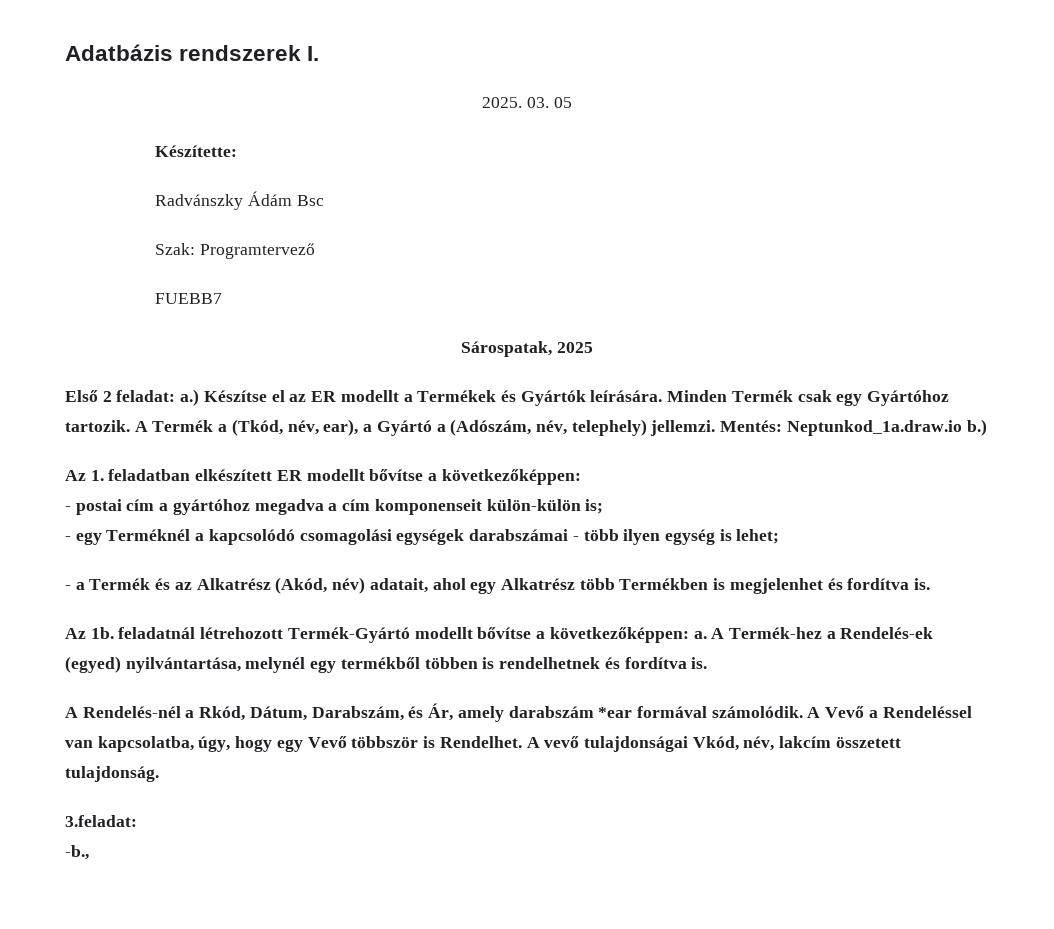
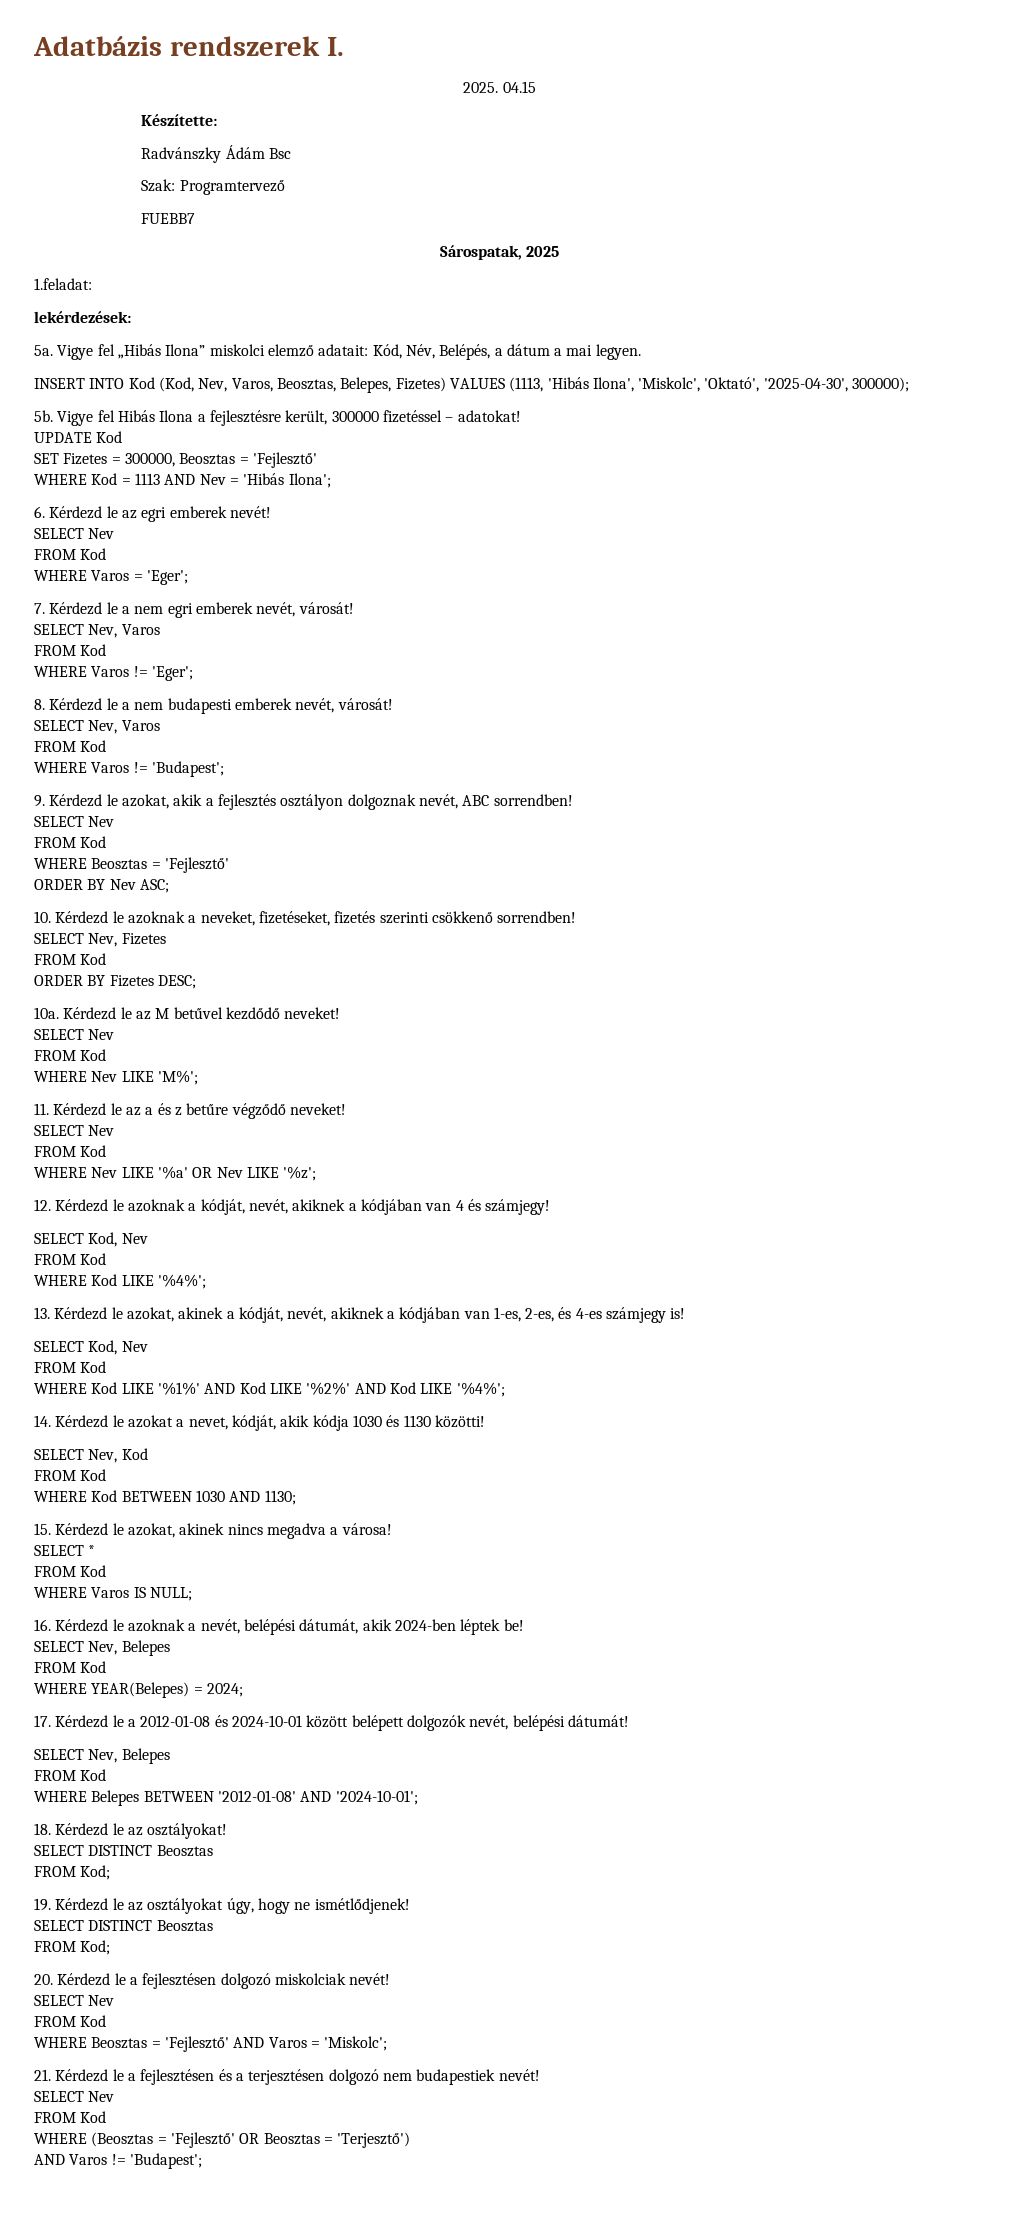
[527,97,572,108] 03. 05 -> [502,81,536,93] 04.15
[65,389,950,406] [65,419,987,436] [65,469,581,485] [65,499,604,515] [65,529,780,545] [65,577,931,594] [65,627,934,643] [65,656,708,673] [65,703,972,722] [65,736,901,752] [65,766,159,782] [65,815,137,827] [65,845,89,860] Első 2 feladat: a.) Készítse el az ER modellt a Termékek és Gyártók leírására. Minden Termék csak egy Gyártóhoz tartozik. A Termék a (Tkód, név, ear), a Gyártó a (Adószám, név, telephely) jellemzi. Mentés: Neptunkod_1a.draw.io b.) // Az 1. feladatban elkészített ER modellt bővítse a következőképpen: // - postai cím a gyártóhoz megadva a cím komponenseit külön-külön is; // - egy Terméknél a kapcsolódó csomagolási egységek darabszámai - több ilyen egység is lehet; // - a Termék és az Alkatrész (Akód, név) adatait, ahol egy Alkatrész több Termékben is megjelenhet és fordítva is. // Az 1b. feladatnál létrehozott Termék-Gyártó modellt bővítse a következőképpen: a. A Termék-hez a Rendelés-ek (egyed) nyilvántartása, melynél egy termékből többen is rendelhetnek és fordítva is. // A Rendelés-nél a Rkód, Dátum, Darabszám, és Ár, amely darabszám *ear formával számolódik. A Vevő a Rendeléssel van kapcsolatba, úgy, hogy egy Vevő többször is Rendelhet. A vevő tulajdonságai Vkód, név, lakcím összetett tulajdonság. // 3.feladat: // -b., -> [34,278,92,290] [34,311,131,323] [34,344,641,360] [34,377,910,393] [34,410,521,426] [34,431,123,443] [34,452,317,468] [34,473,331,488] [34,506,271,522] [34,528,115,539] [34,548,107,560] [34,570,188,585] [34,602,354,618] [34,624,160,638] [34,644,107,656] [34,666,193,681] [34,698,393,714] [34,720,160,734] [34,740,107,752] [34,761,224,777] [34,794,573,810] [34,816,115,827] [34,836,107,848] [34,857,229,873] [34,879,169,893] [34,911,577,926] [34,933,166,947] [34,953,107,965] [34,975,196,989] [34,1007,341,1020] [34,1029,115,1040] [34,1049,107,1061] [34,1070,198,1085] [34,1103,346,1119] [34,1125,115,1136] [34,1145,107,1157] [34,1166,317,1181] [34,1199,551,1215] [34,1232,148,1247] [34,1253,107,1265] [34,1274,206,1289] [34,1307,686,1323] [34,1340,148,1355] [34,1361,107,1373] [34,1382,505,1397] [34,1415,485,1431] [34,1448,148,1463] [34,1469,107,1481] [34,1490,296,1505] [34,1523,392,1539] [34,1545,96,1556] [34,1565,107,1577] [34,1587,192,1601] [34,1619,524,1635] [34,1640,170,1656] [34,1661,107,1673] [34,1682,243,1698] [34,1715,629,1731] [34,1748,170,1764] [34,1769,107,1781] [34,1790,418,1806] [34,1823,228,1839] [34,1845,213,1857] [34,1865,111,1880] [34,1898,410,1914] [34,1920,213,1932] [34,1940,111,1955] [34,1973,391,1989] [34,1995,115,2006] [34,2015,107,2027] [34,2036,388,2052] [34,2069,540,2085] [34,2091,115,2102] [34,2111,107,2123] [34,2132,411,2148] [34,2153,202,2169] 1.feladat: // lekérdezések: // 5a. Vigye fel „Hibás Ilona” miskolci elemző adatait: Kód, Név, Belépés, a dátum a mai legyen. // INSERT INTO Kod (Kod, Nev, Varos, Beosztas, Belepes, Fizetes) VALUES (1113, 'Hibás Ilona', 'Miskolc', 'Oktató', '2025-04-30', 300000); // 5b. Vigye fel Hibás Ilona a fejlesztésre került, 300000 fizetéssel – adatokat! // UPDATE Kod // SET Fizetes = 300000, Beosztas = 'Fejlesztő' // WHERE Kod = 1113 AND Nev = 'Hibás Ilona'; // 6. Kérdezd le az egri emberek nevét! // SELECT Nev // FROM Kod // WHERE Varos = 'Eger'; // 7. Kérdezd le a nem egri emberek nevét, városát! // SELECT Nev, Varos // FROM Kod // WHERE Varos != 'Eger'; // 8. Kérdezd le a nem budapesti emberek nevét, városát! // SELECT Nev, Varos // FROM Kod // WHERE Varos != 'Budapest'; // 9. Kérdezd le azokat, akik a fejlesztés osztályon dolgoznak nevét, ABC sorrendben! // SELECT Nev // FROM Kod // WHERE Beosztas = 'Fejlesztő' // ORDER BY Nev ASC; // 10. Kérdezd le azoknak a neveket, fizetéseket, fizetés szerinti csökkenő sorrendben! // SELECT Nev, Fizetes // FROM Kod // ORDER BY Fizetes DESC; // 10a. Kérdezd le az M betűvel kezdődő neveket! // SELECT Nev // FROM Kod // WHERE Nev LIKE 'M%'; // 11. Kérdezd le az a és z betűre végződő neveket! // SELECT Nev // FROM Kod // WHERE Nev LIKE '%a' OR Nev LIKE '%z'; // 12. Kérdezd le azoknak a kódját, nevét, akiknek a kódjában van 4 és számjegy! // SELECT Kod, Nev // FROM Kod // WHERE Kod LIKE '%4%'; // 13. Kérdezd le azokat, akinek a kódját, nevét, akiknek a kódjában van 1-es, 2-es, és 4-es számjegy is! // SELECT Kod, Nev // FROM Kod // WHERE Kod LIKE '%1%' AND Kod LIKE '%2%' AND Kod LIKE '%4%'; // 14. Kérdezd le azokat a nevet, kódját, akik kódja 1030 és 1130 közötti! // SELECT Nev, Kod // FROM Kod // WHERE Kod BETWEEN 1030 AND 1130; // 15. Kérdezd le azokat, akinek nincs megadva a városa! // SELECT * // FROM Kod // WHERE Varos IS NULL; // 16. Kérdezd le azoknak a nevét, belépési dátumát, akik 2024-ben léptek be! // SELECT Nev, Belepes // FROM Kod // WHERE YEAR(Belepes) = 2024; // 17. Kérdezd le a 2012-01-08 és 2024-10-01 között belépett dolgozók nevét, belépési dátumát! // SELECT Nev, Belepes // FROM Kod // WHERE Belepes BETWEEN '2012-01-08' AND '2024-10-01'; // 18. Kérdezd le az osztályokat! // SELECT DISTINCT Beosztas // FROM Kod; // 19. Kérdezd le az osztályokat úgy, hogy ne ismétlődjenek! // SELECT DISTINCT Beosztas // FROM Kod; // 20. Kérdezd le a fejlesztésen dolgozó miskolciak nevét! // SELECT Nev // FROM Kod // WHERE Beosztas = 'Fejlesztő' AND Varos = 'Miskolc'; // 21. Kérdezd le a fejlesztésen és a terjesztésen dolgozó nem budapestiek nevét! // SELECT Nev // FROM Kod // WHERE (Beosztas = 'Fejlesztő' OR Beosztas = 'Terjesztő') // AND Varos != 'Budapest';

